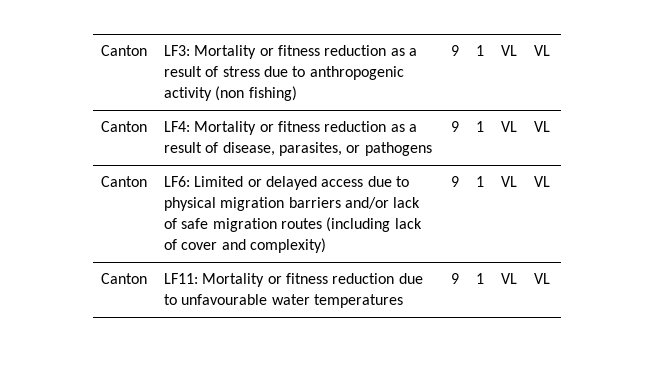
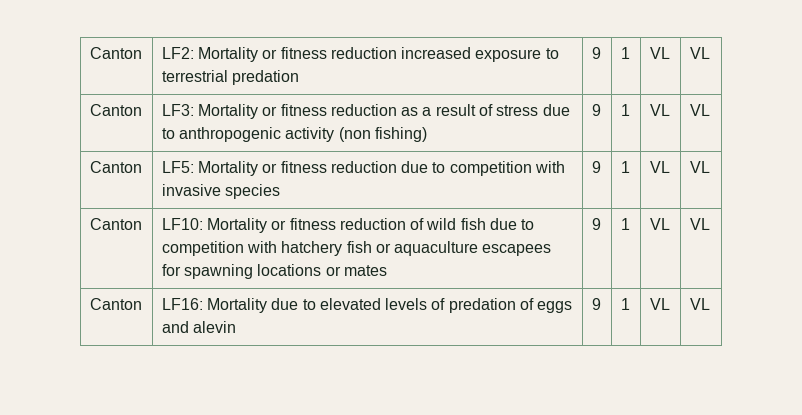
[101,45,148,56] Canton -> [89,47,142,59] [161,47,559,62] [161,70,299,85] [591,47,601,59] [620,47,630,59] [649,47,670,59] [689,47,710,59] [89,104,142,116] Canton | LF2: Mortality or fitness reduction increased exposure to terrestrial predation | 9 | 1 | VL | VL // Canton
[164,121,418,135] [164,142,432,156] [451,121,460,132] [476,121,485,132] [501,121,518,132] [534,121,551,132] [101,176,148,187] [164,176,410,190] [164,197,421,211] [164,217,422,232] [164,238,327,253] [451,176,460,187] [476,176,485,187] [501,176,518,187] [534,176,551,187] [101,273,148,284] [164,273,423,287] [164,294,404,308] LF4: Mortality or fitness reduction as a result of disease, parasites, or pathogens | 9 | 1 | VL | VL // Canton | LF6: Limited or delayed access due to physical migration barriers and/or lack of safe migration routes (including lack of cover and complexity) | 9 | 1 | VL | VL // Canton | LF11: Mortality or fitness reduction due to unfavourable water temperatures -> [161,161,566,176] [161,184,280,199] [591,161,601,173] [620,161,630,173] [649,161,670,173] [689,161,710,173] [89,218,142,230] [161,218,535,233] [161,241,552,256] [161,264,387,279] [591,218,601,230] [620,218,630,230] [649,218,670,230] [689,218,710,230] [89,298,142,310] [161,298,573,313] [161,321,236,333] LF5: Mortality or fitness reduction due to competition with invasive species | 9 | 1 | VL | VL // Canton | LF10: Mortality or fitness reduction of wild fish due to competition with hatchery fish or aquaculture escapees for spawning locations or mates | 9 | 1 | VL | VL // Canton | LF16: Mortality due to elevated levels of predation of eggs and alevin

